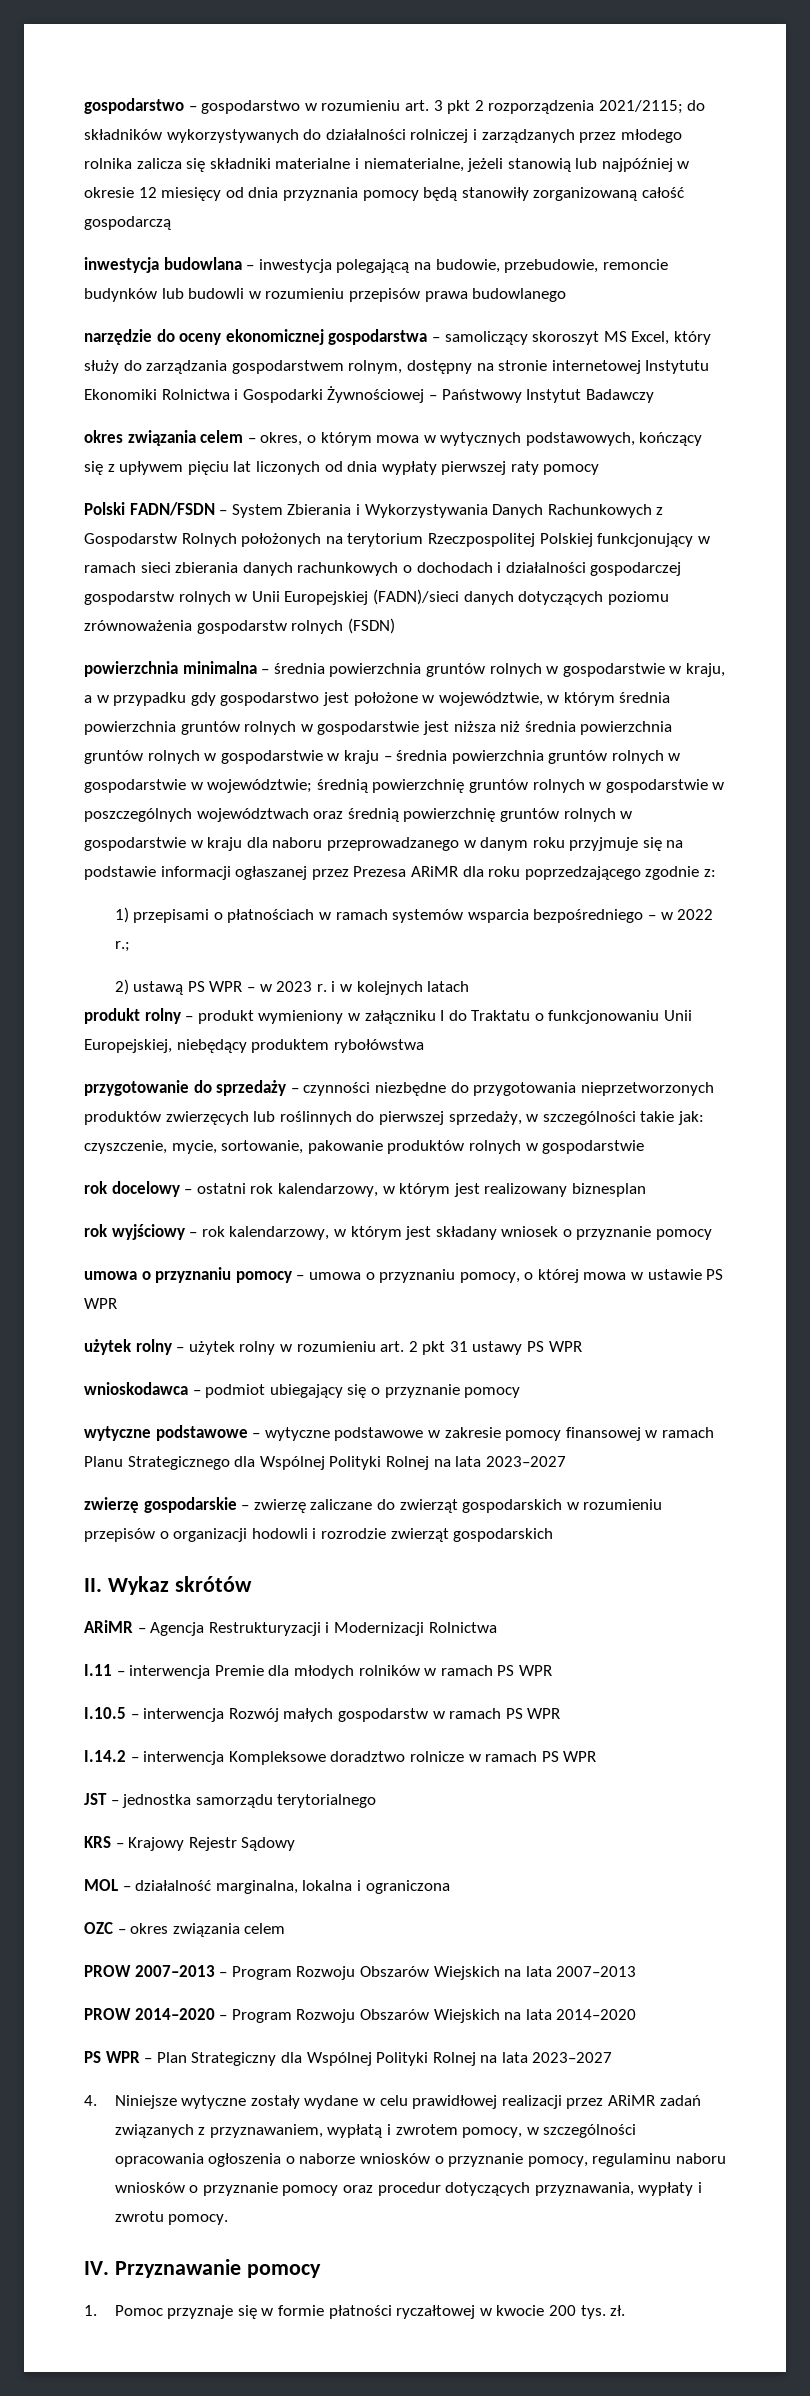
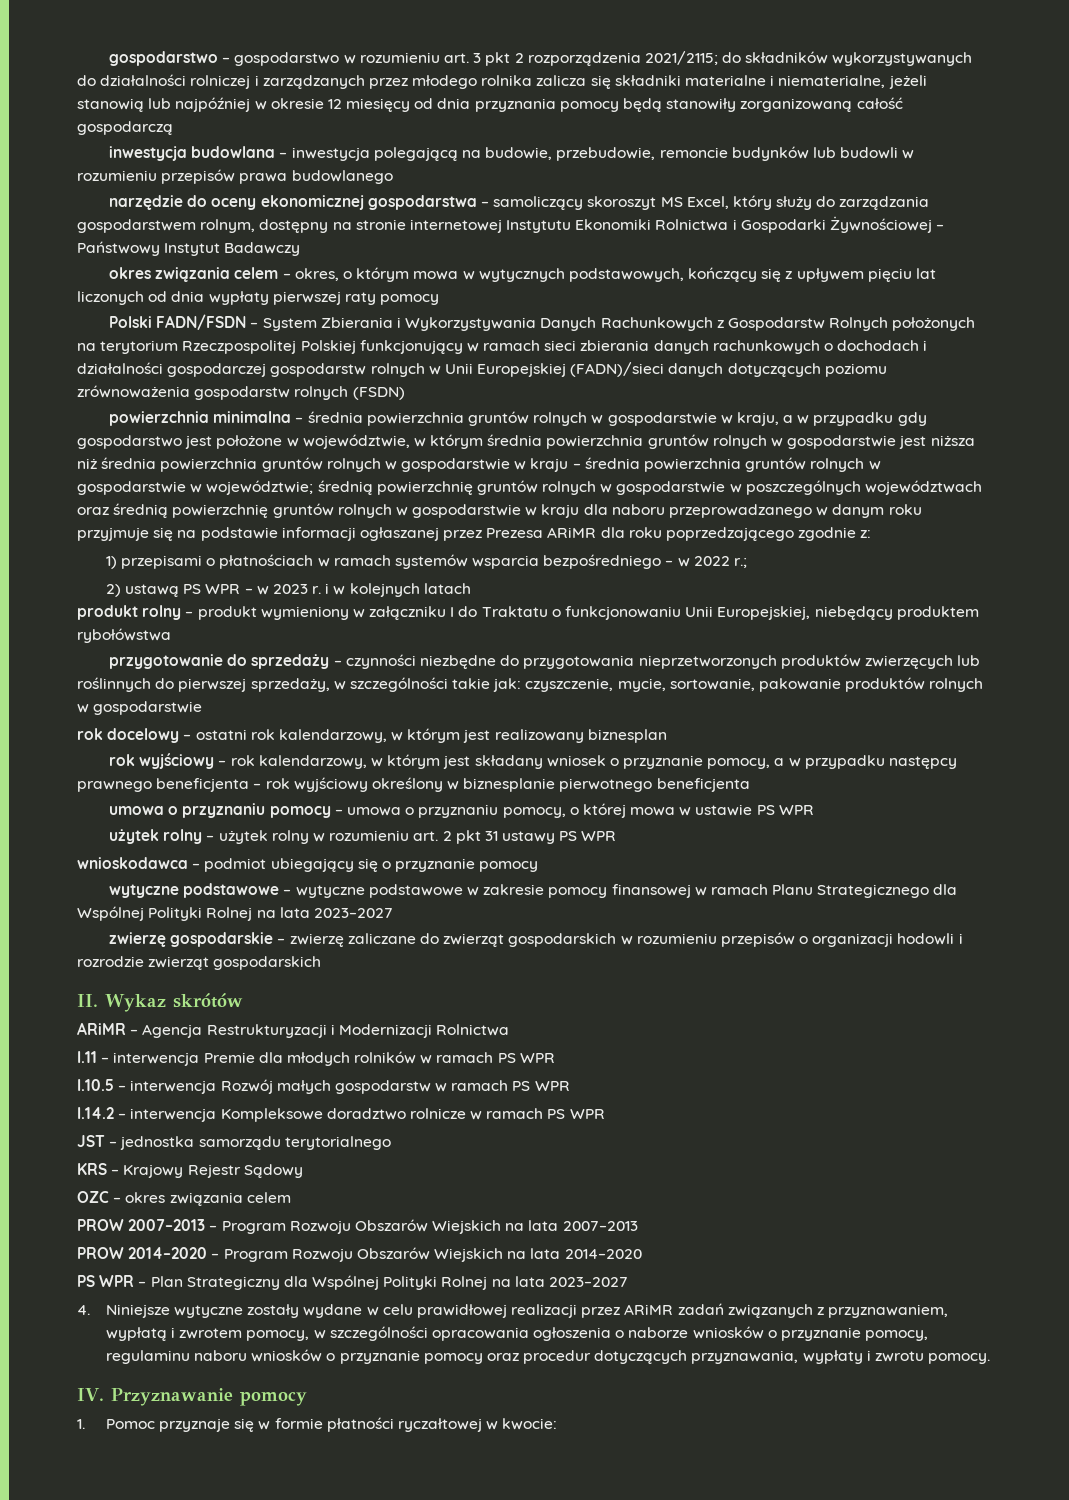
[656,1229,713,1240] pomocy -> [707,755,958,769] [77,777,750,792] pomocy, a w przypadku następcy prawnego beneficjenta – rok wyjściowy określony w biznesplanie pierwotnego beneficjenta
[84,1879,450,1894] // MOL – działalność marginalna, lokalna i ograniczona -> (303, 1171) none
[496,2305,626,2319] kwocie 200 tys. zł. -> [502,1418,558,1430] kwocie:

